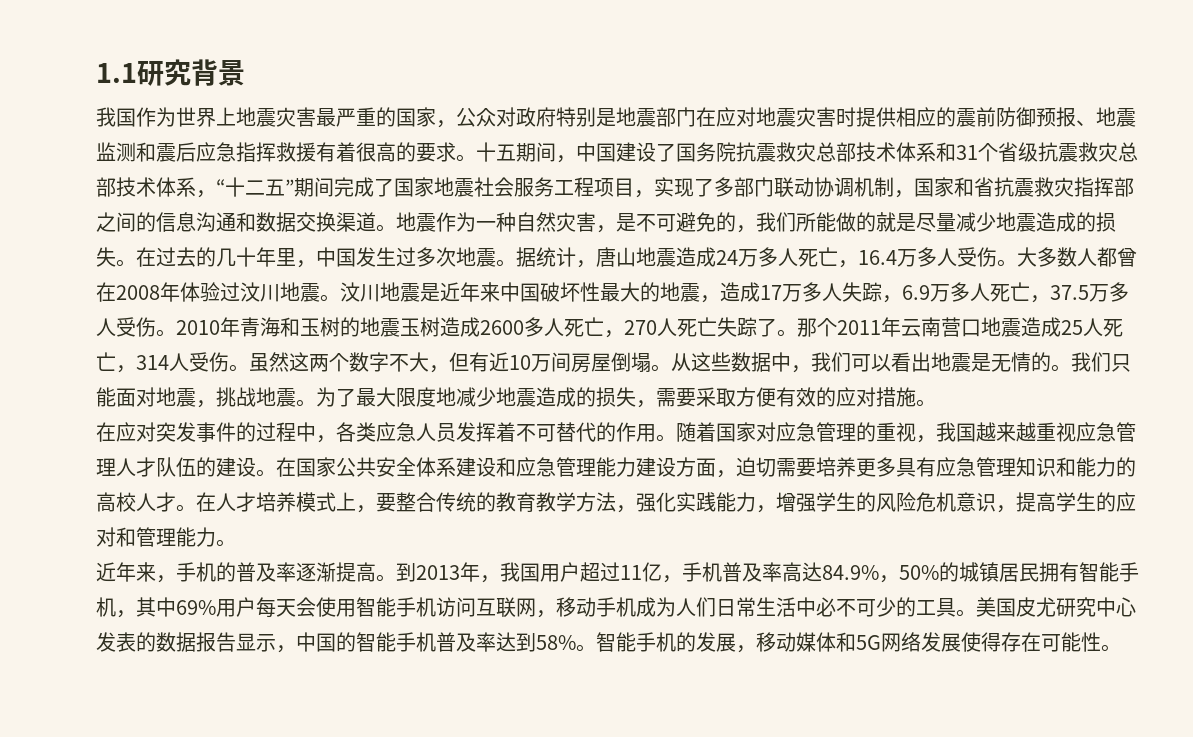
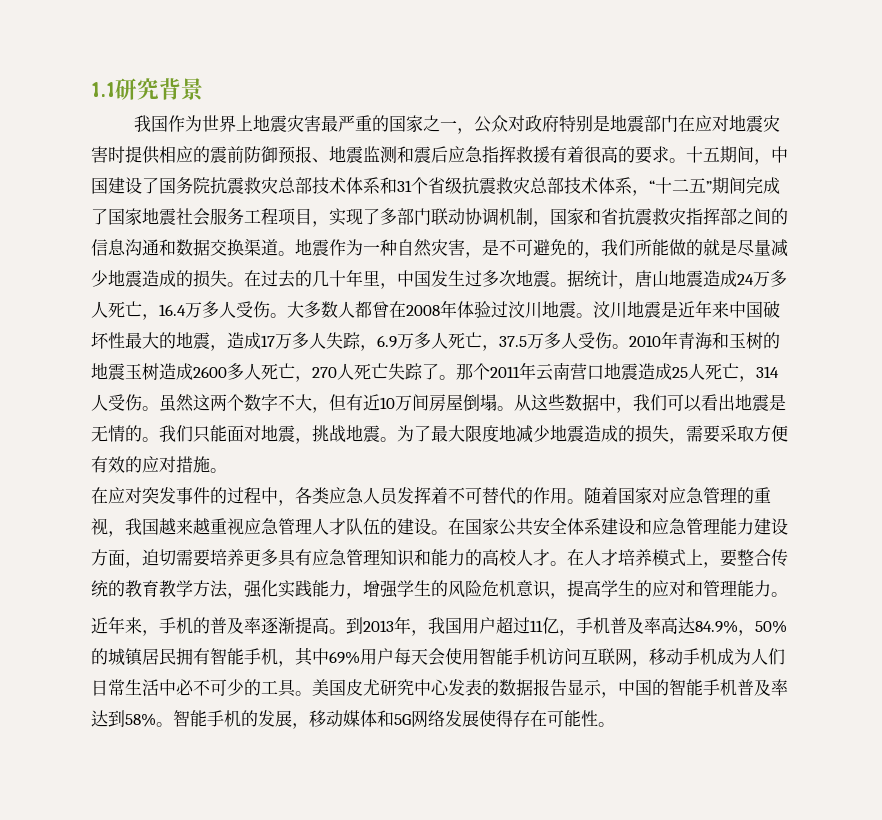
(436, 117) none -> [422,115,457,132] 之一

